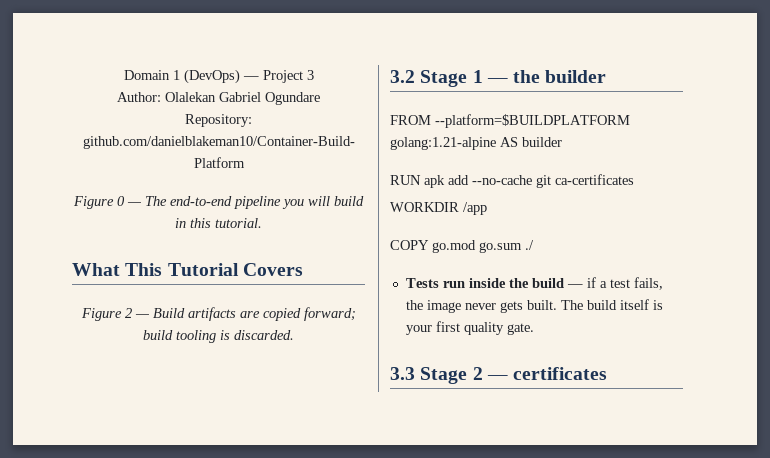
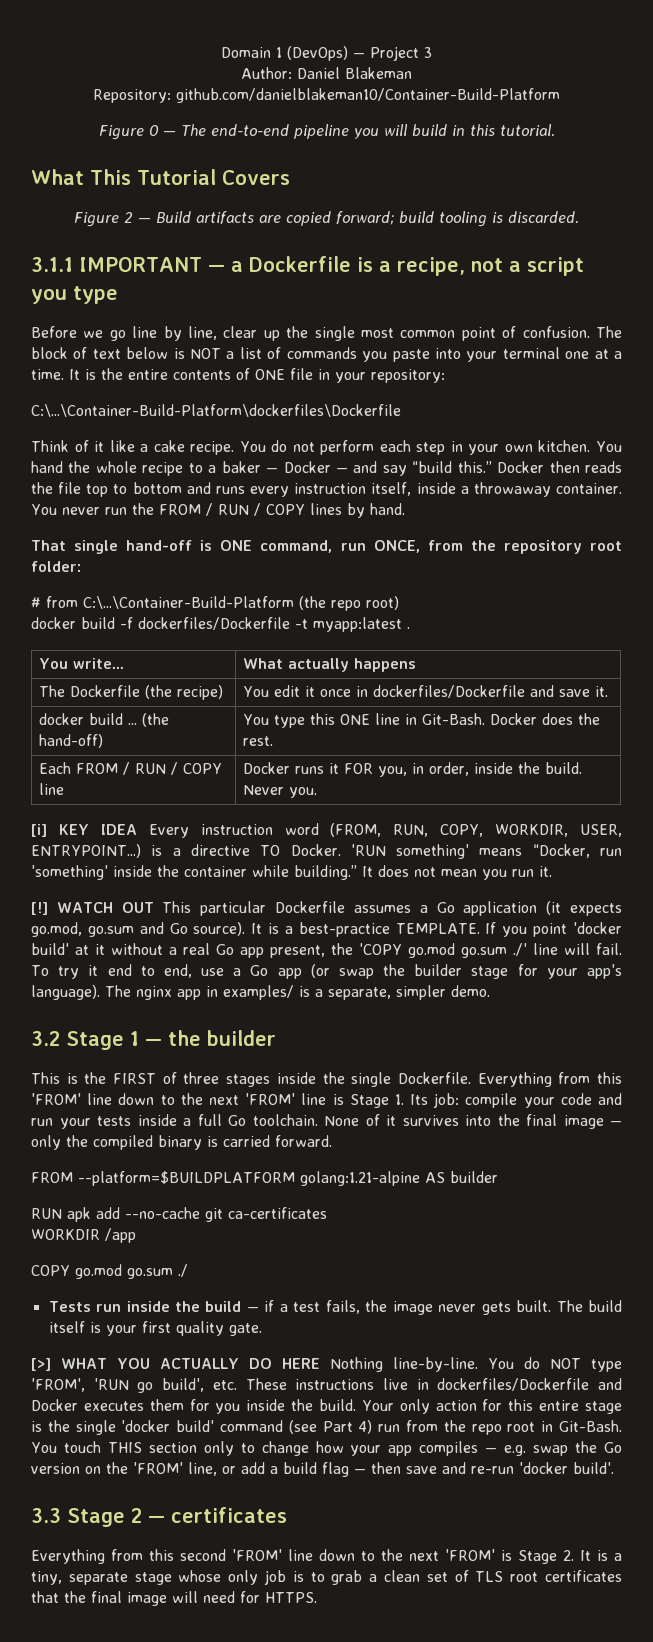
[165,92,320,105] Olalekan Gabriel Ogundare -> [297,67,412,79] Daniel Blakeman
(294, 335) none -> [31,256,584,276] [31,286,118,304] [31,326,622,341] [31,347,622,362] [31,368,445,383] [31,404,401,417] [31,440,623,455] [31,461,622,476] [31,482,622,497] [31,503,405,518] [31,540,622,554] [31,561,81,572] [31,596,399,611] [31,617,410,632] [39,658,125,669] [243,658,417,672] [39,685,224,700] [243,685,609,698] [39,713,170,727] [39,734,104,748] [243,713,601,728] [243,736,274,746] [39,762,223,775] [39,783,65,795] [243,762,583,777] [243,785,318,798] [31,823,622,838] [31,844,622,859] [31,865,552,880] [31,901,622,916] [31,922,622,937] [31,943,622,958] [31,964,623,979] [31,985,490,1000] // 3.1.1 IMPORTANT — a Dockerfile is a recipe, not a script you type // Before we go line by line, clear up the single most common point of confusion. The block of text below is NOT a list of commands you paste into your terminal one at a time. It is the entire contents of ONE file in your repository: // C:\...\Container-Build-Platform\dockerfiles\Dockerfile // Think of it like a cake recipe. You do not perform each step in your own kitchen. You hand the whole recipe to a baker — Docker — and say “build this.” Docker then reads the file top to bottom and runs every instruction itself, inside a throwaway container. You never run the FROM / RUN / COPY lines by hand. // That single hand-off is ONE command, run ONCE, from the repository root folder: // # from C:\...\Container-Build-Platform (the repo root) // docker build -f dockerfiles/Dockerfile -t myapp:latest . // You write... | What actually happens // The Dockerfile (the recipe) | You edit it once in dockerfiles/Dockerfile and save it. // docker build ... (the hand-off) | You type this ONE line in Git-Bash. Docker does the rest. // Each FROM / RUN / COPY line | Docker runs it FOR you, in order, inside the build. Never you. // [i] KEY IDEA Every instruction word (FROM, RUN, COPY, WORKDIR, USER, ENTRYPOINT...) is a directive TO Docker. 'RUN something' means “Docker, run 'something' inside the container while building.” It does not mean you run it. // [!] WATCH OUT This particular Dockerfile assumes a Go application (it expects go.mod, go.sum and Go source). It is a best-practice TEMPLATE. If you point 'docker build' at it without a real Go app present, the 'COPY go.mod go.sum ./' line will fail. To try it end to end, use a Go app (or swap the builder stage for your app's language). The nginx app in examples/ is a separate, simpler demo.
(607, 76) none -> [31,1072,622,1087] [31,1093,622,1108] [31,1114,622,1129] [31,1135,332,1150] // This is the FIRST of three stages inside the single Dockerfile. Everything from this 'FROM' line down to the next 'FROM' line is Stage 1. Its job: compile your code and run your tests inside a full Go toolchain. None of it survives into the final image — only the compiled binary is carried forward.
(534, 329) none -> [31,1357,622,1372] [31,1378,622,1393] [31,1399,623,1414] [31,1420,622,1435] [31,1441,622,1456] [31,1462,614,1477] // [>] WHAT YOU ACTUALLY DO HERE Nothing line-by-line. You do NOT type 'FROM', 'RUN go build', etc. These instructions live in dockerfiles/Dockerfile and Docker executes them for you inside the build. Your only action for this entire stage is the single 'docker build' command (see Part 4) run from the repo root in Git-Bash. You touch THIS section only to change how your app compiles — e.g. swap the Go version on the 'FROM' line, or add a build flag — then save and re-run 'docker build'.
(608, 373) none -> [31,1549,622,1564] [31,1570,623,1585] [31,1591,317,1606] // Everything from this second 'FROM' line down to the next 'FROM' is Stage 2. It is a tiny, separate stage whose only job is to grab a clean set of TLS root certificates that the final image will need for HTTPS.

